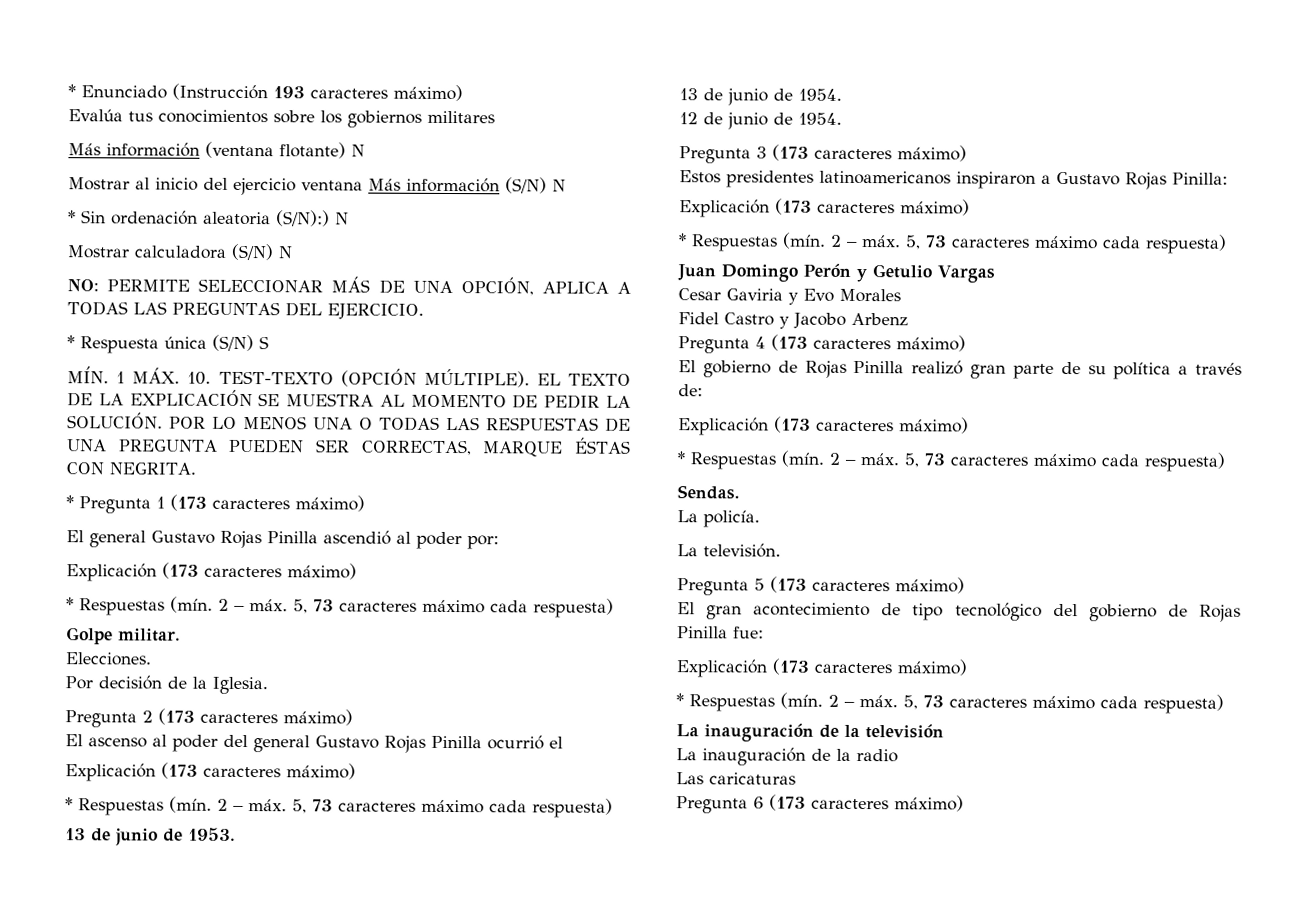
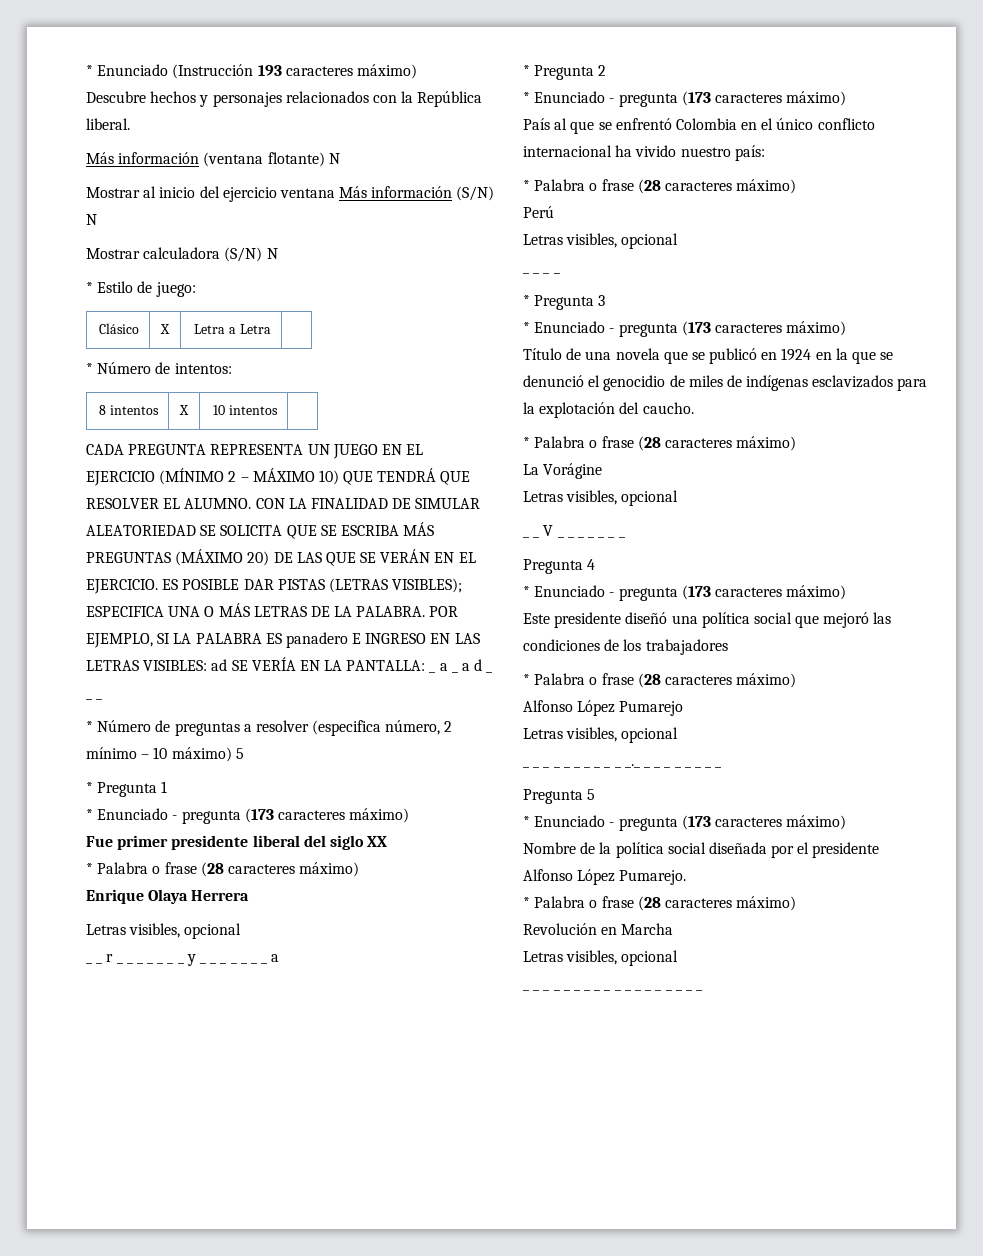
[68,109,495,128] Evalúa tus conocimientos sobre los gobiernos militares -> [86,91,483,107] [86,118,130,130] Descubre hechos y personajes relacionados con la República liberal.
[68,210,349,227] [67,243,293,261] [67,276,631,296] [67,301,424,320] [67,334,269,354] [67,366,631,388] [67,389,631,409] [67,412,631,432] [66,437,632,457] [66,462,196,475] * Sin ordenación aleatoria (S/N):) N // Mostrar calculadora (S/N) N // NO: PERMITE SELECCIONAR MÁS DE UNA OPCIÓN, APLICA A TODAS LAS PREGUNTAS DEL EJERCICIO. // * Respuesta única (S/N) S // MÍN. 1 MÁX. 10. TEST-TEXTO (OPCIÓN MÚLTIPLE). EL TEXTO DE LA EXPLICACIÓN SE MUESTRA AL MOMENTO DE PEDIR LA SOLUCIÓN. POR LO MENOS UNA O TODAS LAS RESPUESTAS DE UNA PREGUNTA PUEDEN SER CORRECTAS, MARQUE ÉSTAS CON NEGRITA. -> [86,247,278,262] [86,281,196,297] [98,323,139,334] [160,324,170,334] [194,324,271,334] [86,362,232,374] [99,405,159,415] [179,405,189,415] [213,405,278,415] [86,444,424,459] [86,468,471,486] [86,498,481,509] [86,522,435,539] [86,549,476,566] [86,578,463,594] [86,603,459,617] [86,632,480,648] [86,657,426,671] [429,671,436,673] [439,663,448,671] [451,671,458,673] [462,659,483,671] [486,671,493,673] [86,698,103,700] [86,720,453,736] [86,747,244,762] Mostrar calculadora (S/N) N // * Estilo de juego: // Clásico | X | Letra a Letra | // * Número de intentos: // 8 intentos | X | 10 intentos | // CADA PREGUNTA REPRESENTA UN JUEGO EN EL EJERCICIO (MÍNIMO 2 – MÁXIMO 10) QUE TENDRÁ QUE RESOLVER EL ALUMNO. CON LA FINALIDAD DE SIMULAR ALEATORIEDAD SE SOLICITA QUE SE ESCRIBA MÁS PREGUNTAS (MÁXIMO 20) DE LAS QUE SE VERÁN EN EL EJERCICIO. ES POSIBLE DAR PISTAS (LETRAS VISIBLES); ESPECIFICA UNA O MÁS LETRAS DE LA PALABRA. POR EJEMPLO, SI LA PALABRA ES panadero E INGRESO EN LAS LETRAS VISIBLES: ad SE VERÍA EN LA PANTALLA: _ a _ a d _ _ _ // * Número de preguntas a resolver (especifica número, 2 mínimo – 10 máximo) 5
[170,494,365,512] [66,530,499,550] [66,562,357,582] [66,596,614,618] [66,627,181,645] [65,652,152,666] [65,675,268,695] [65,708,353,728] [65,734,563,753] [65,762,356,782] [65,796,613,818] [65,827,236,846] [679,88,842,106] [679,112,842,130] [679,144,967,164] [679,170,1228,190] [679,198,970,218] [679,232,1227,254] [677,263,995,283] [678,288,901,305] [678,312,908,329] [678,334,966,354] [678,360,1242,380] [678,384,703,397] [678,416,969,436] [677,450,1226,472] [677,485,740,500] [677,510,760,528] [677,543,781,558] [677,576,965,596] [677,602,1241,622] [677,626,764,639] [676,658,967,678] [676,692,1224,714] [676,723,944,742] [676,747,898,766] [676,772,796,785] [676,794,964,814] (173 caracteres máximo) // El general Gustavo Rojas Pinilla ascendió al poder por: // Explicación (173 caracteres máximo) // * Respuestas (mín. 2 – máx. 5, 73 caracteres máximo cada respuesta) // Golpe militar. // Elecciones. // Por decisión de la Iglesia. // Pregunta 2 (173 caracteres máximo) // El ascenso al poder del general Gustavo Rojas Pinilla ocurrió el // Explicación (173 caracteres máximo) // * Respuestas (mín. 2 – máx. 5, 73 caracteres máximo cada respuesta) // 13 de junio de 1953. // 13 de junio de 1954. // 12 de junio de 1954. // Pregunta 3 (173 caracteres máximo) // Estos presidentes latinoamericanos inspiraron a Gustavo Rojas Pinilla: // Explicación (173 caracteres máximo) // * Respuestas (mín. 2 – máx. 5, 73 caracteres máximo cada respuesta) // Juan Domingo Perón y Getulio Vargas // Cesar Gaviria y Evo Morales // Fidel Castro y Jacobo Arbenz // Pregunta 4 (173 caracteres máximo) // El gobierno de Rojas Pinilla realizó gran parte de su política a través de: // Explicación (173 caracteres máximo) // * Respuestas (mín. 2 – máx. 5, 73 caracteres máximo cada respuesta) // Sendas. // La policía. // La televisión. // Pregunta 5 (173 caracteres máximo) // El gran acontecimiento de tipo tecnológico del gobierno de Rojas Pinilla fue: // Explicación (173 caracteres máximo) // * Respuestas (mín. 2 – máx. 5, 73 caracteres máximo cada respuesta) // La inauguración de la televisión // La inauguración de la radio // Las caricaturas // Pregunta 6 (173 caracteres máximo) -> [86,808,410,824] [86,835,388,850] [86,862,360,877] [86,889,250,904] [86,923,242,939] [86,962,103,964] [106,954,114,962] [116,954,268,966] [271,954,280,962] [523,65,607,80] [523,91,847,107] [523,118,875,134] [523,145,765,161] [523,179,797,194] [523,206,554,218] [523,233,679,249] [523,272,560,274] [523,295,606,310] [523,321,847,337] [523,348,894,364] [523,375,928,391] [523,402,694,418] [523,436,797,451] [523,463,603,479] [523,490,679,506] [523,536,540,538] [543,525,554,536] [557,536,625,538] [523,559,596,574] [523,585,847,601] [523,612,892,628] [523,639,728,655] [523,673,797,688] [523,700,684,716] [523,727,679,743] [523,764,722,768] [523,789,596,804] [523,815,847,831] [523,842,880,858] [523,869,687,885] [523,896,797,911] [523,923,674,935] [523,950,679,966] [523,989,703,991] // * Enunciado - pregunta (173 caracteres máximo) // Fue primer presidente liberal del siglo XX // * Palabra o frase (28 caracteres máximo) // Enrique Olaya Herrera // Letras visibles, opcional // _ _ r _ _ _ _ _ _ _ y _ _ _ _ _ _ _ a // * Pregunta 2 // * Enunciado - pregunta (173 caracteres máximo) // País al que se enfrentó Colombia en el único conflicto internacional ha vivido nuestro país: // * Palabra o frase (28 caracteres máximo) // Perú // Letras visibles, opcional // _ _ _ _ // * Pregunta 3 // * Enunciado - pregunta (173 caracteres máximo) // Título de una novela que se publicó en 1924 en la que se denunció el genocidio de miles de indígenas esclavizados para la explotación del caucho. // * Palabra o frase (28 caracteres máximo) // La Vorágine // Letras visibles, opcional // _ _ V _ _ _ _ _ _ _ // Pregunta 4 // * Enunciado - pregunta (173 caracteres máximo) // Este presidente diseñó una política social que mejoró las condiciones de los trabajadores // * Palabra o frase (28 caracteres máximo) // Alfonso López Pumarejo // Letras visibles, opcional // _ _ _ _ _ _ _ _ _ _ _._ _ _ _ _ _ _ _ _ // Pregunta 5 // * Enunciado - pregunta (173 caracteres máximo) // Nombre de la política social diseñada por el presidente Alfonso López Pumarejo. // * Palabra o frase (28 caracteres máximo) // Revolución en Marcha // Letras visibles, opcional // _ _ _ _ _ _ _ _ _ _ _ _ _ _ _ _ _ _

